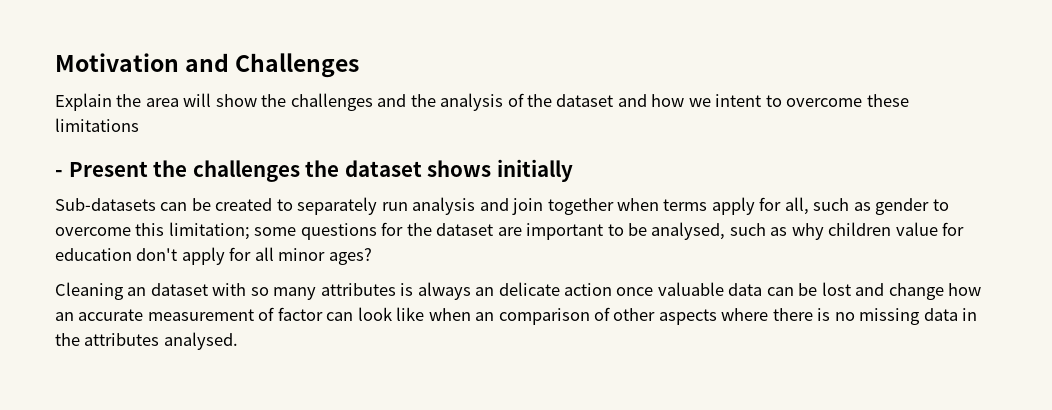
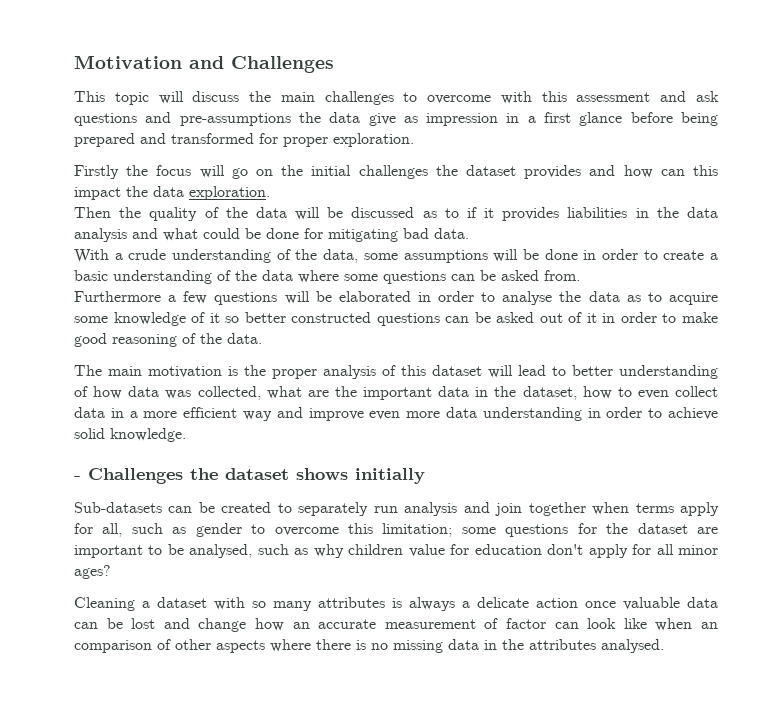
[55,93,909,111] [55,118,139,132] [55,160,300,182] Explain the area will show the challenges and the analysis of the dataset and how we intent to overcome these limitations // - Present the challenges -> [74,91,719,105] [74,112,718,126] [74,133,414,147] [74,165,719,179] [74,186,270,200] [74,207,718,221] [74,228,469,242] [74,249,718,263] [74,270,580,284] [74,291,718,305] [74,312,718,326] [74,333,262,347] [74,365,718,379] [74,386,718,400] [74,407,718,421] [74,428,186,442] [74,468,183,484] This topic will discuss the main challenges to overcome with this assessment and ask questions and pre-assumptions the data give as impression in a first glance before being prepared and transformed for proper exploration. // Firstly the focus will go on the initial challenges the dataset provides and how can this impact the data exploration. // Then the quality of the data will be discussed as to if it provides liabilities in the data analysis and what could be done for mitigating bad data. // With a crude understanding of the data, some assumptions will be done in order to create a basic understanding of the data where some questions can be asked from. // Furthermore a few questions will be elaborated in order to analyse the data as to acquire some knowledge of it so better constructed questions can be asked out of it in order to make good reasoning of the data. // The main motivation is the proper analysis of this dataset will lead to better understanding of how data was collected, what are the important data in the dataset, how to even collect data in a more efficient way and improve even more data understanding in order to achieve solid knowledge. // - Challenges
[127,287,147,296] an -> [142,601,150,608] a
[475,287,495,296] an -> [462,601,470,608] a

